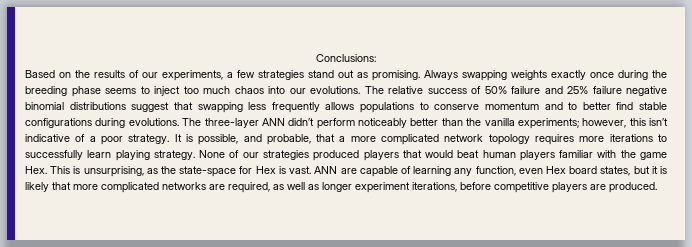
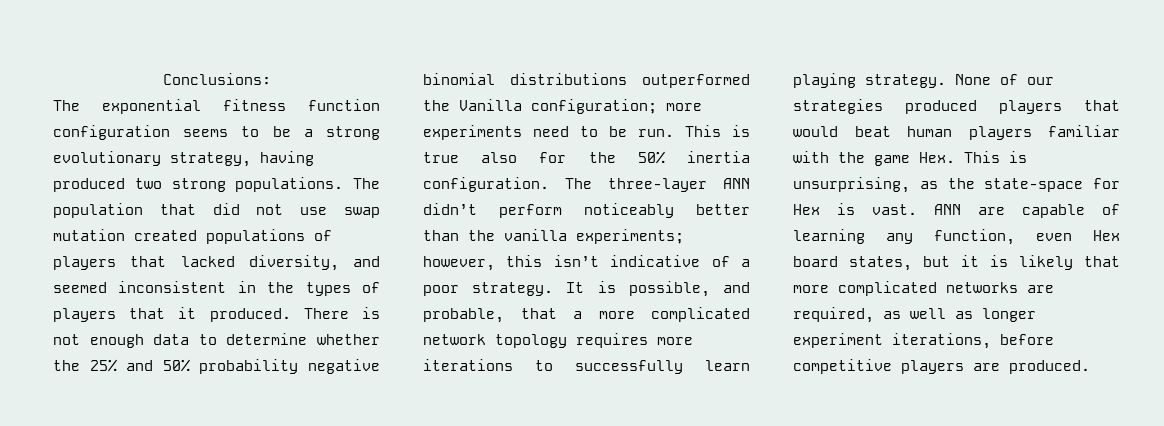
[25,70,667,81] [25,86,667,97] [25,102,667,113] [25,118,179,128] Based on the results of our experiments, a few strategies stand out as promising. Always swapping weights exactly once during the breeding phase seems to inject too much chaos into our evolutions. The relative success of 50% failure and 25% failure negative binomial distributions suggest that swapping less frequently allows populations to conserve momentum and to better find stable configurations during evolutions. -> [53,99,380,114] [53,125,380,140] [53,151,314,167] [53,177,380,192] [53,203,381,218] [53,229,332,244] [53,255,380,271] [53,281,380,296] [53,307,380,322] [53,333,380,348] [53,359,380,374] [423,73,750,88] [423,99,702,114] [423,125,750,140] [423,151,750,164] [423,177,549,192] The exponential fitness function configuration seems to be a strong evolutionary strategy, having produced two strong populations. The population that did not use swap mutation created populations of players that lacked diversity, and seemed inconsistent in the types of players that it produced. There is not enough data to determine whether the 25% and 50% probability negative binomial distributions outperformed the Vanilla configuration; more experiments need to be run. This is true also for the 50% inertia configuration.

